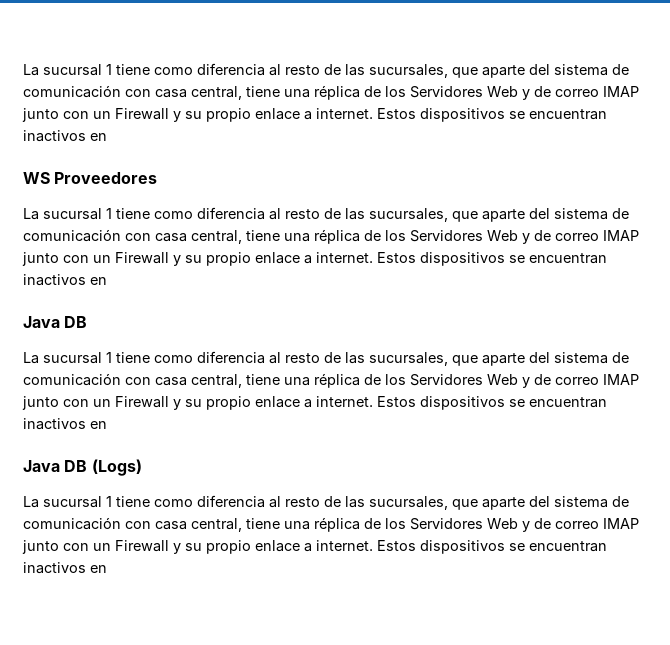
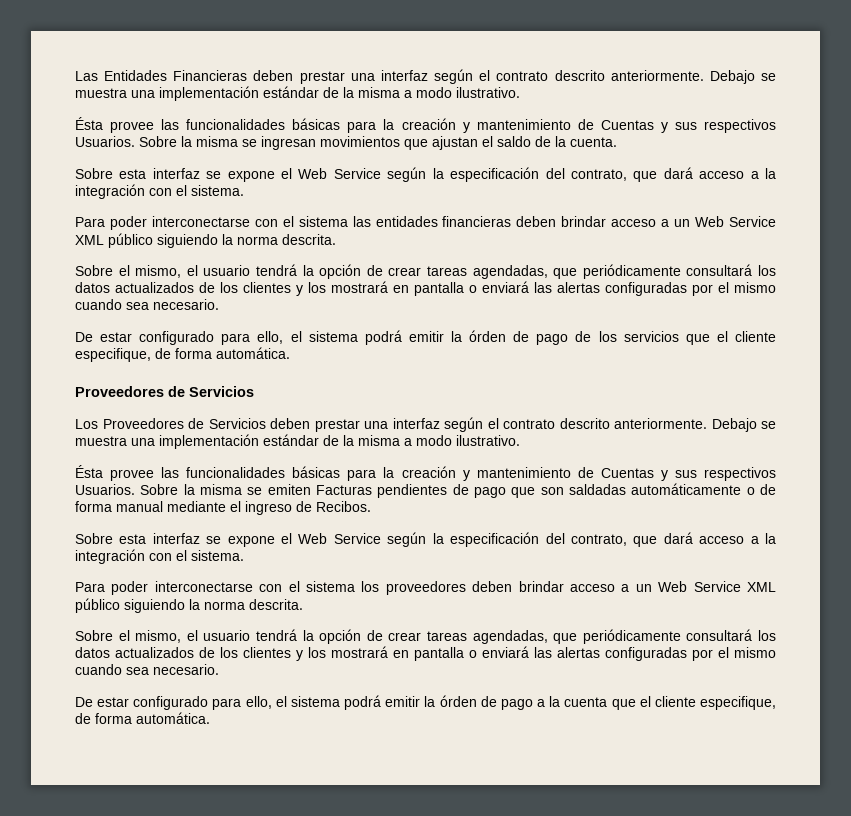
[23,63,629,78] [23,85,639,100] [22,108,607,122] [23,130,107,142] [23,172,158,184] [23,207,629,222] [23,229,639,244] [22,252,607,266] [23,274,107,286] [23,316,88,328] [23,351,629,366] [23,373,639,388] [22,396,607,410] [23,418,107,430] [23,459,142,476] [23,495,629,510] [23,517,639,532] [22,540,607,554] [23,562,107,574] La sucursal 1 tiene como diferencia al resto de las sucursales, que aparte del sistema de comunicación con casa central, tiene una réplica de los Servidores Web y de correo IMAP junto con un Firewall y su propio enlace a internet. Estos dispositivos se encuentran inactivos en // WS Proveedores // La sucursal 1 tiene como diferencia al resto de las sucursales, que aparte del sistema de comunicación con casa central, tiene una réplica de los Servidores Web y de correo IMAP junto con un Firewall y su propio enlace a internet. Estos dispositivos se encuentran inactivos en // Java DB // La sucursal 1 tiene como diferencia al resto de las sucursales, que aparte del sistema de comunicación con casa central, tiene una réplica de los Servidores Web y de correo IMAP junto con un Firewall y su propio enlace a internet. Estos dispositivos se encuentran inactivos en // Java DB (Logs) // La sucursal 1 tiene como diferencia al resto de las sucursales, que aparte del sistema de comunicación con casa central, tiene una réplica de los Servidores Web y de correo IMAP junto con un Firewall y su propio enlace a internet. Estos dispositivos se encuentran inactivos en -> [75,69,776,84] [75,86,520,101] [75,117,776,133] [75,136,617,150] [75,167,776,182] [75,184,244,199] [75,216,776,230] [75,233,336,248] [75,264,777,279] [75,281,776,296] [75,299,219,310] [75,330,776,345] [75,347,290,362] [75,386,254,397] [75,417,776,432] [75,434,520,449] [75,465,776,481] [75,483,776,498] [75,501,371,515] [75,532,776,547] [75,549,244,564] [75,581,776,595] [75,598,303,613] [75,629,777,644] [75,646,776,661] [75,664,219,675] [75,695,776,710] [75,712,210,724] Las Entidades Financieras deben prestar una interfaz según el contrato descrito anteriormente. Debajo se muestra una implementación estándar de la misma a modo ilustrativo. // Ésta provee las funcionalidades básicas para la creación y mantenimiento de Cuentas y sus respectivos Usuarios. Sobre la misma se ingresan movimientos que ajustan el saldo de la cuenta. // Sobre esta interfaz se expone el Web Service según la especificación del contrato, que dará acceso a la integración con el sistema. // Para poder interconectarse con el sistema las entidades financieras deben brindar acceso a un Web Service XML público siguiendo la norma descrita. // Sobre el mismo, el usuario tendrá la opción de crear tareas agendadas, que periódicamente consultará los datos actualizados de los clientes y los mostrará en pantalla o enviará las alertas configuradas por el mismo cuando sea necesario. // De estar configurado para ello, el sistema podrá emitir la órden de pago de los servicios que el cliente especifique, de forma automática. // Proveedores de Servicios // Los Proveedores de Servicios deben prestar una interfaz según el contrato descrito anteriormente. Debajo se muestra una implementación estándar de la misma a modo ilustrativo. // Ésta provee las funcionalidades básicas para la creación y mantenimiento de Cuentas y sus respectivos Usuarios. Sobre la misma se emiten Facturas pendientes de pago que son saldadas automáticamente o de forma manual mediante el ingreso de Recibos. // Sobre esta interfaz se expone el Web Service según la especificación del contrato, que dará acceso a la integración con el sistema. // Para poder interconectarse con el sistema los proveedores deben brindar acceso a un Web Service XML público siguiendo la norma descrita. // Sobre el mismo, el usuario tendrá la opción de crear tareas agendadas, que periódicamente consultará los datos actualizados de los clientes y los mostrará en pantalla o enviará las alertas configuradas por el mismo cuando sea necesario. // De estar configurado para ello, el sistema podrá emitir la órden de pago a la cuenta que el cliente especifique, de forma automática.

